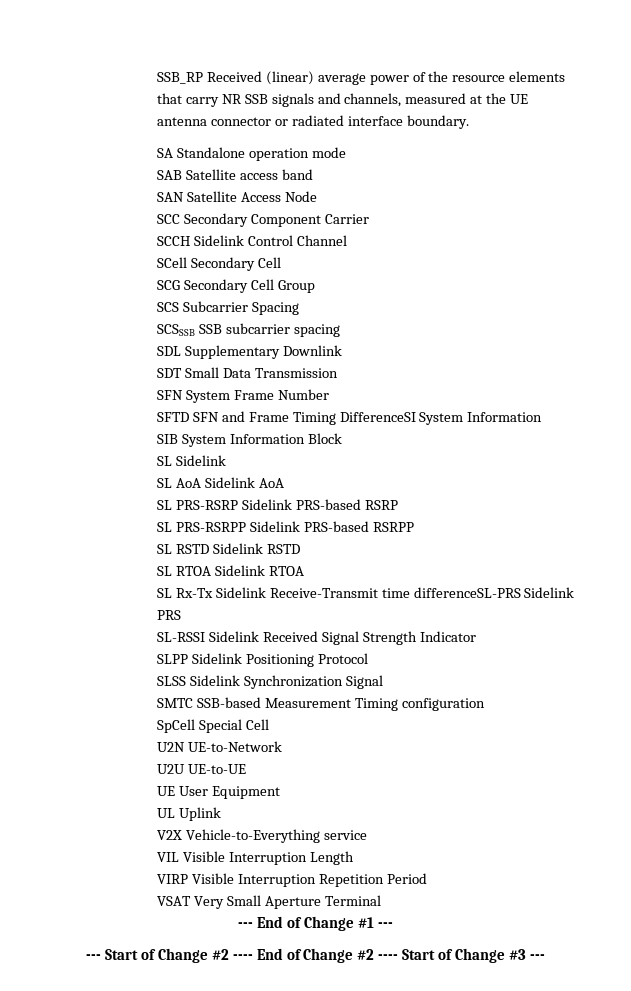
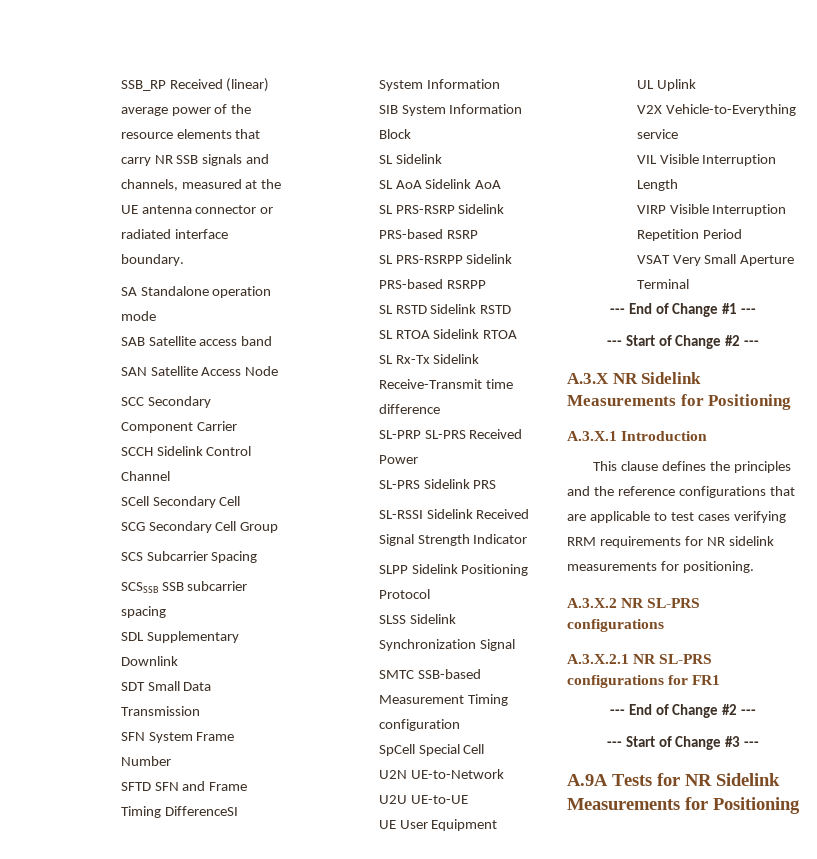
[413,587,521,598] differenceSL-PRS -> [378,404,440,414] [378,429,523,439] [378,455,418,464] [378,480,420,489] difference // SL-PRP SL-PRS Received Power // SL-PRS
[232,954,253,960] ---- -> [744,340,760,346] [567,372,702,384] [567,394,792,410] [567,431,708,441] [593,461,792,473] [567,486,795,498] [567,511,786,523] [567,536,774,548] [567,561,754,573] [567,598,701,608] [567,619,664,632] [567,654,713,664] [567,675,721,688] [609,709,625,715] --- // A.3.X NR Sidelink Measurements for Positioning // A.3.X.1 Introduction // This clause defines the principles and the reference configurations that are applicable to test cases verifying RRM requirements for NR sidelink measurements for positioning. // A.3.X.2 NR SL-PRS configurations // A.3.X.2.1 NR SL-PRS configurations for FR1 // ---
[378,954,399,960] ---- -> [741,709,757,715] [606,741,622,747] --- // ---
(545, 957) none -> [567,773,780,786] [567,797,800,814] // A.9A Tests for NR Sidelink Measurements for Positioning

